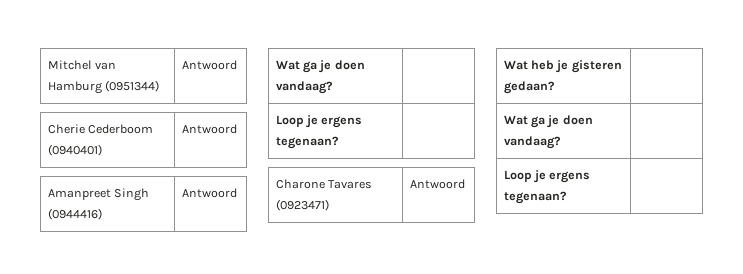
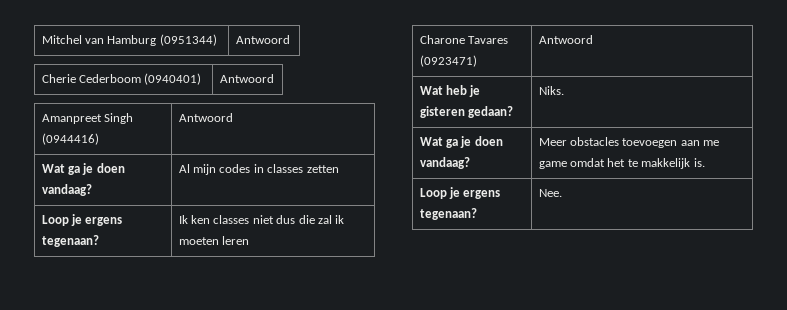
[275,115,363,128] [275,136,339,149] // Loop je ergens tegenaan? | -> [178,164,339,175] [41,214,123,226] [41,235,99,247] [178,215,345,224] [178,236,250,245] Al mijn codes in classes zetten // Loop je ergens tegenaan? | Ik ken classes niet dus die zal ik moeten leren
[503,115,593,128] [503,136,561,149] [503,170,591,183] [503,191,567,204] // Wat ga je doen vandaag? | // Loop je ergens tegenaan? | -> [538,86,564,95] [419,136,503,148] [419,157,470,169] [538,137,720,148] [538,158,705,169] [419,187,501,199] [419,208,477,220] [538,189,562,197] Niks. // Wat ga je doen vandaag? | Meer obstacles toevoegen aan me game omdat het te makkelijk is. // Loop je ergens tegenaan? | Nee.

